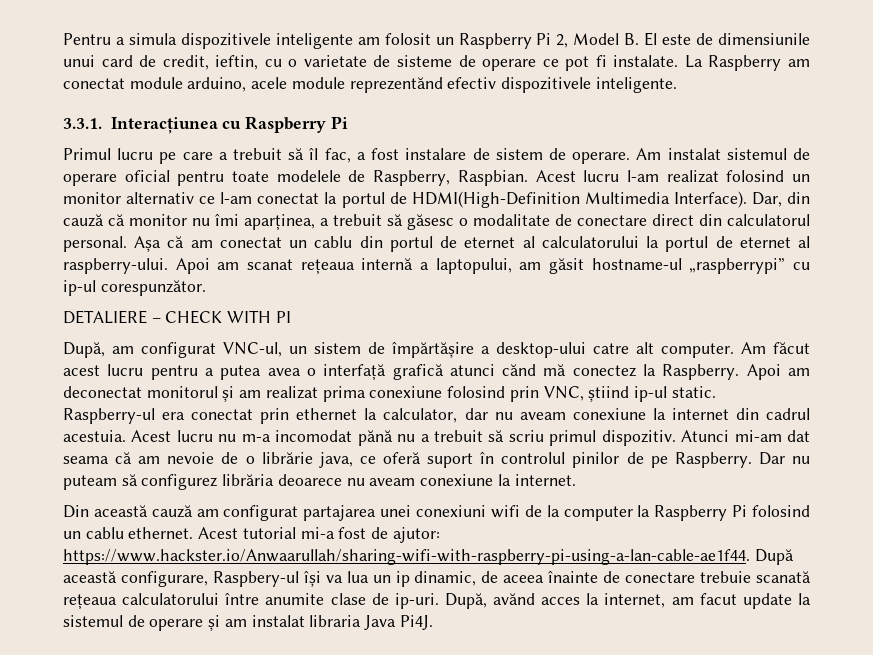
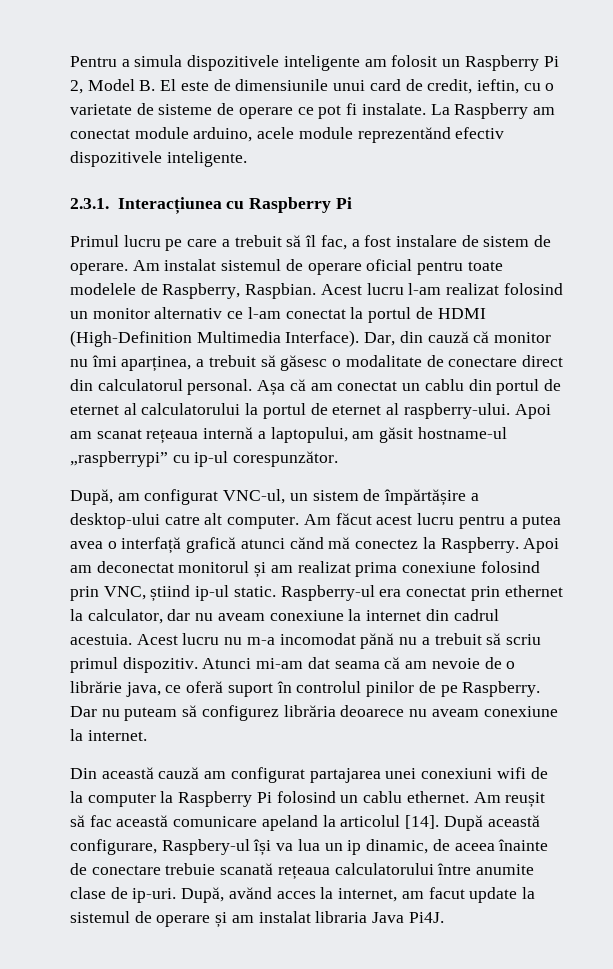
[63,118,102,129] 3.3.1. -> [70,198,109,209] 2.3.1.
[411,191,580,208] HDMI(High-Definition -> [437,308,486,319] [70,330,192,347] HDMI (High-Definition
[63,310,291,324] // DETALIERE – CHECK WITH PI -> (339, 459) none
[198,527,440,543] [63,549,750,565] Acest tutorial mi-a fost de ajutor: https://www.hackster.io/Anwaarullah/sharing-wifi-with-raspberry-pi-using-a-lan-cable-ae1f44. -> [473,792,546,808] [70,815,440,831] Am reușit să fac această comunicare apeland la articolul [14].

